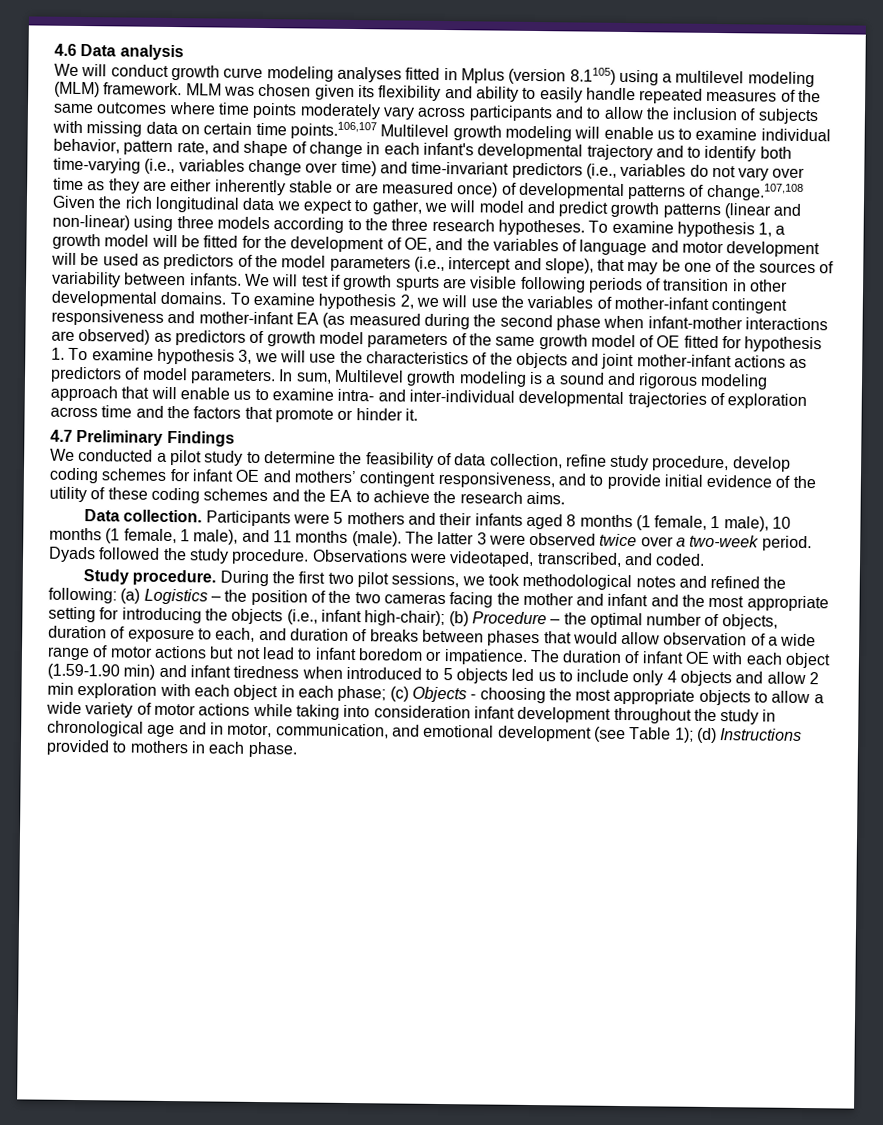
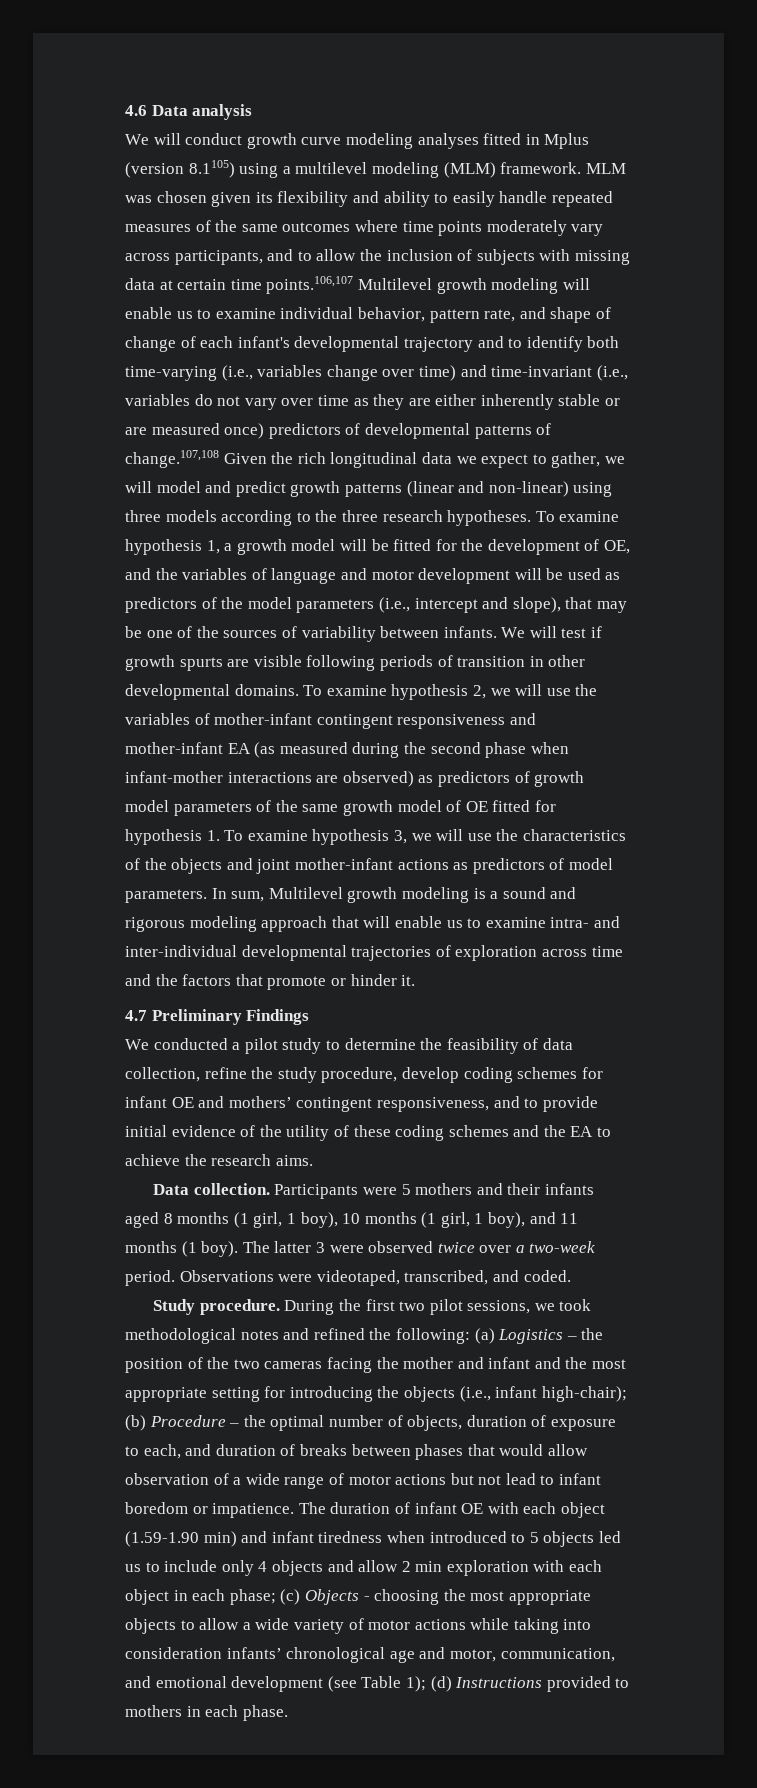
[468,105,553,122] participants -> [174,250,263,265] participants,
[180,125,200,135] on -> [159,280,173,290] at
[366,142,381,155] in -> [180,336,196,348] of
[511,162,583,179] predictors -> (593, 371) none
(499, 190) none -> [268,423,341,439] predictors
(607, 460) none -> [251,1067,274,1079] the
[654,515,792,532] [49,527,239,545] female, 1 male), 10 months (1 female, 1 male), -> [253,1212,526,1228] girl, 1 boy), 10 months (1 girl, 1 boy),
[351,531,402,547] (male). -> [181,1241,239,1257] (1 boy).
[48,546,310,565] Dyads followed the study procedure. -> (175, 1278) none
[473,706,777,725] infant development throughout the study in -> [226,1647,282,1659] infants’
[209,722,224,735] in -> (446, 1653) none

